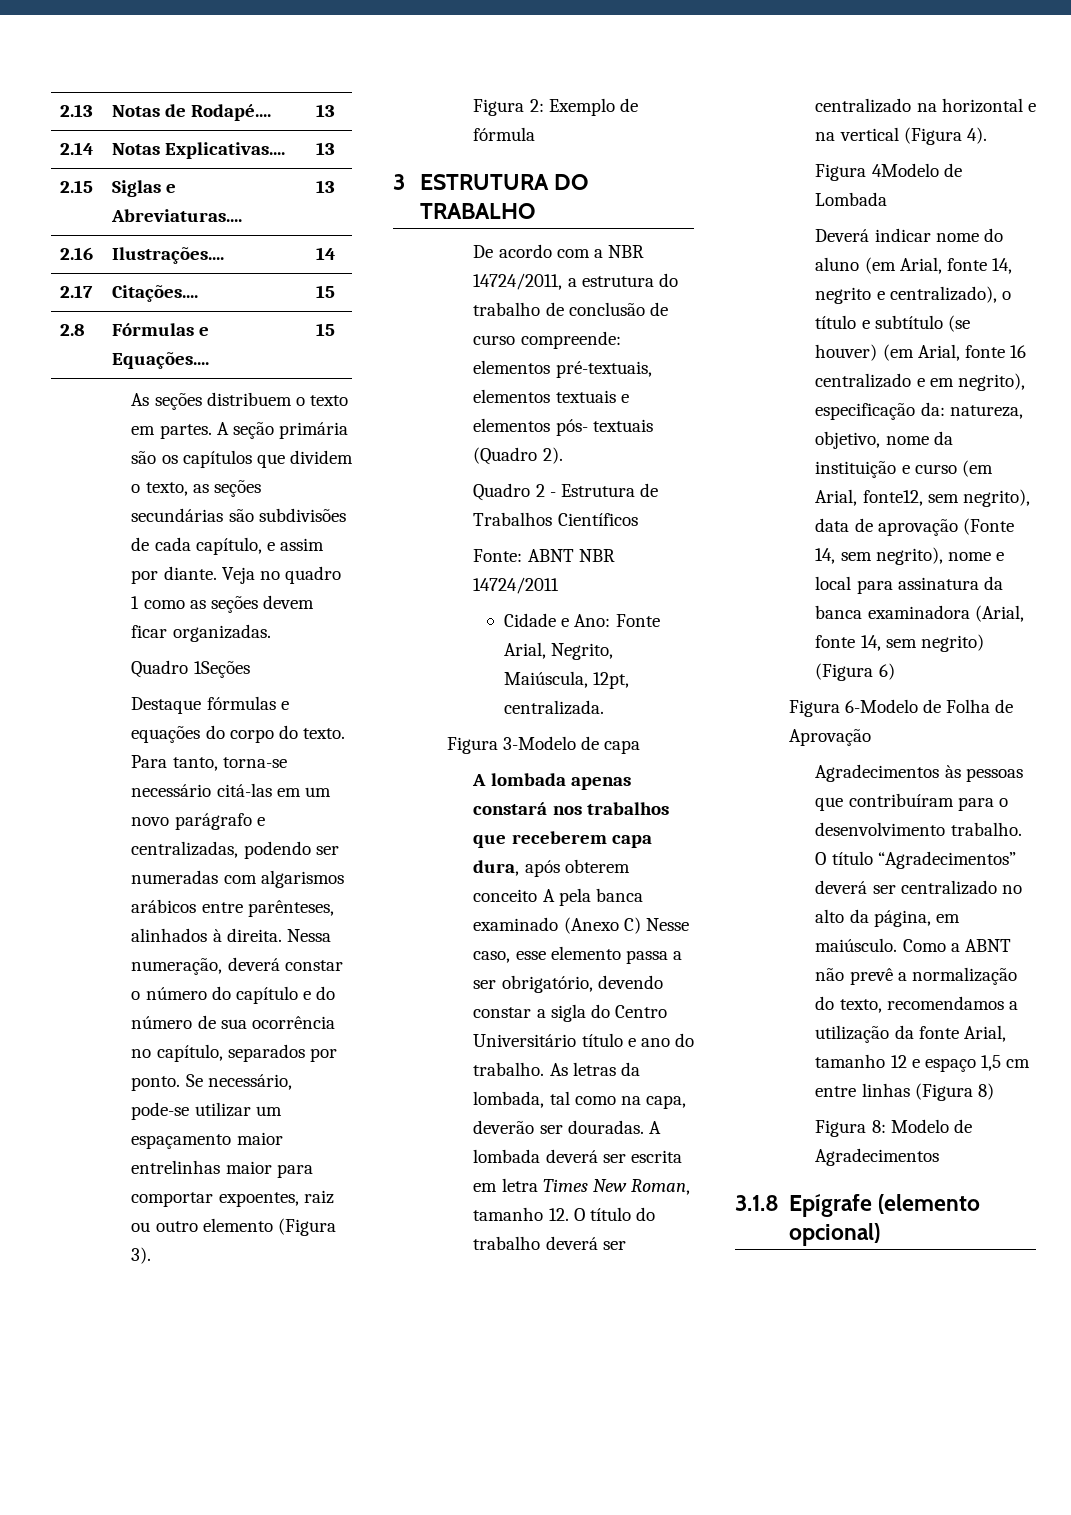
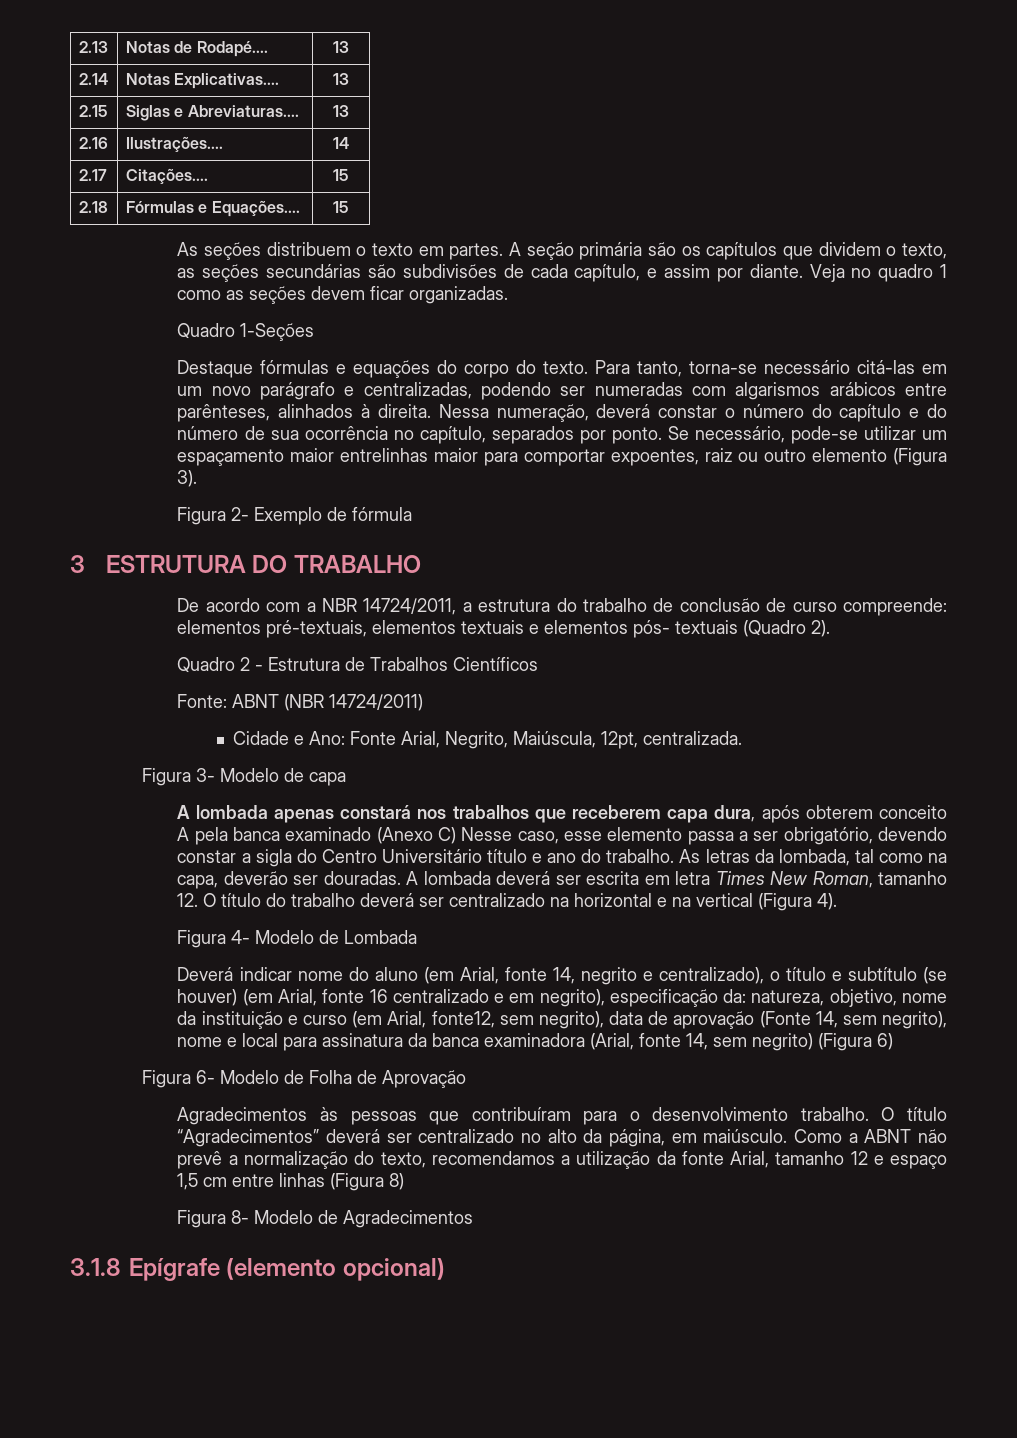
[59,324,85,336] 2.8 -> [78,201,108,213] 2.18
[193,661,250,678] 1Seções -> [240,323,315,341] 1-Seções
[529,99,544,112] 2: -> [231,507,250,521] 2-
[578,549,615,562] [473,577,560,594] NBR 14724/2011 -> [284,694,424,711] (NBR 14724/2011)
[502,736,576,750] 3-Modelo -> [195,768,279,782] 3- Modelo
[871,163,939,177] 4Modelo -> [231,930,315,944] 4- Modelo
[844,699,918,713] 6-Modelo -> [195,1070,279,1084] 6- Modelo
[871,1120,886,1133] 8: -> [231,1210,250,1224] 8-

